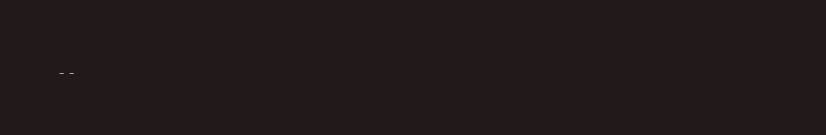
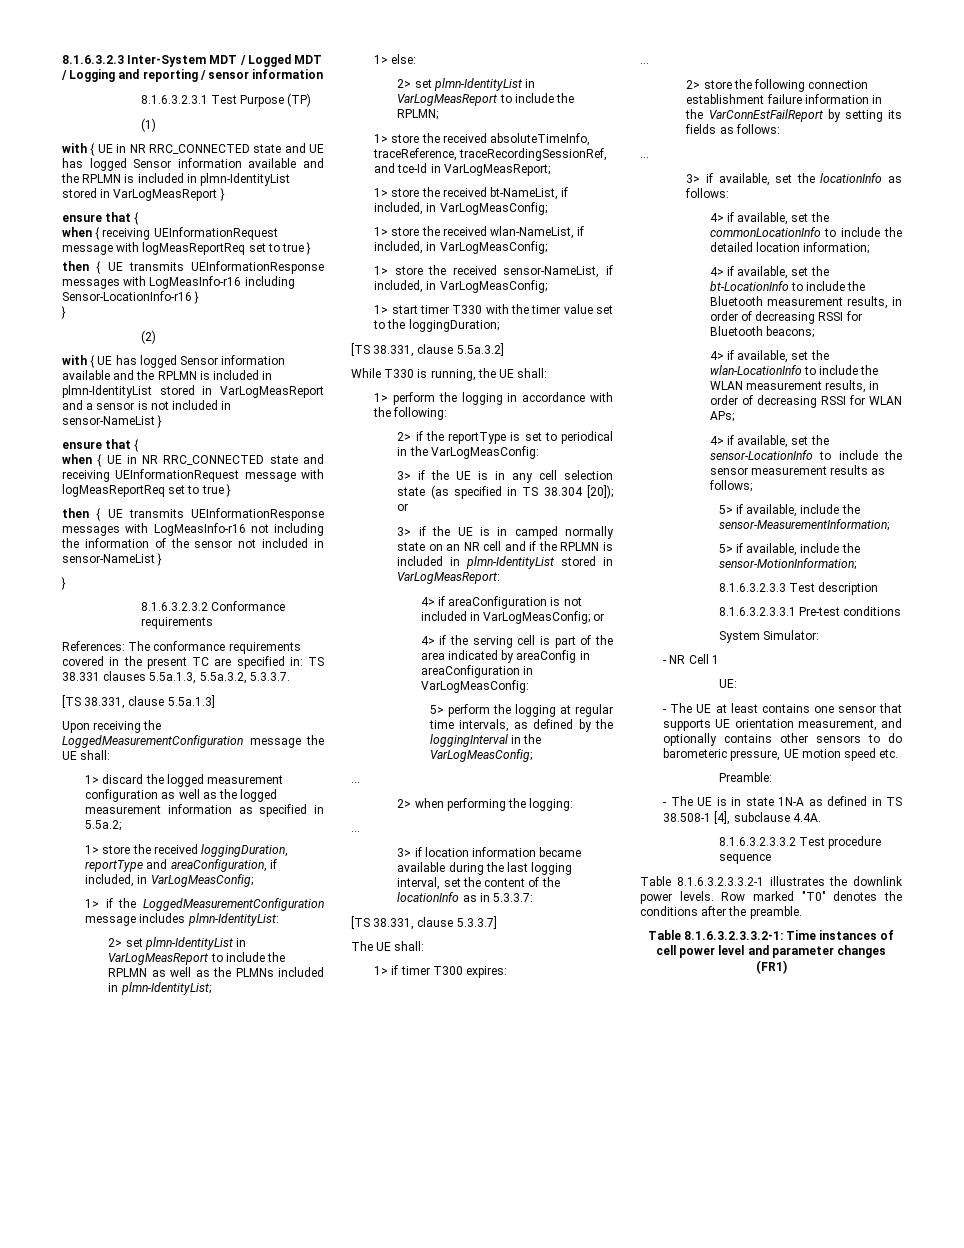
[59,73,74,77] - - -> [62,54,323,67] [61,69,324,82] [140,93,312,107] [140,118,156,132] [62,143,324,156] [62,158,324,171] [61,173,291,186] [62,188,225,201] [62,212,140,225] [62,227,278,240] [62,242,312,255] [62,261,324,274] [62,276,295,289] [62,291,200,304] [61,306,66,319] [140,330,156,344] [62,355,286,368] [62,370,273,380] [62,385,324,398] [62,400,232,410] [62,415,163,428] [62,439,140,452] [62,454,324,467] [62,469,324,482] [62,484,231,497] [62,508,324,521] [62,523,324,536] [61,538,324,548] [62,553,163,566] [61,577,66,590] [140,601,285,611] [140,617,213,629] [62,641,301,654] [62,656,324,669] [62,671,290,684] [62,695,215,709] [62,720,162,733] [62,735,324,748] [62,750,111,760] [85,774,284,787] [85,789,278,802] [85,804,324,817] [85,820,122,831] [85,844,289,857] [85,859,277,872] [85,874,253,887] [85,898,324,911] [85,913,279,926] [108,937,247,950] [108,952,286,965] [108,967,324,977] [108,982,211,995] [374,54,417,64] [397,78,536,91] [397,93,575,106] [397,109,439,120] [374,133,591,146] [373,148,608,161] [374,163,550,176] [374,187,569,200] [374,202,547,215] [374,226,585,239] [374,241,547,254] [374,265,613,278] [374,280,547,293] [374,304,613,314] [373,319,499,332] [351,343,504,357] [351,368,548,381] [374,392,613,405] [373,407,448,420] [397,431,613,444] [397,446,539,459] [397,470,613,483] [397,485,613,499] [397,503,409,511] [397,526,614,539] [397,541,613,551] [397,556,613,569] [397,572,501,584] [420,596,582,609] [420,611,605,624] [420,635,613,648] [420,650,590,663] [420,665,533,678] [420,680,529,693] [429,704,613,717] [428,719,613,732] [429,734,542,747] [429,749,532,762] [351,782,360,783] [397,798,574,811] [351,831,360,832] [397,847,582,857] [397,862,573,875] [397,877,560,890] [397,892,534,902] [351,916,497,930] [351,941,425,951] [374,965,508,978] [640,63,649,64] [686,79,869,92] [686,94,883,104] [685,109,902,122] [685,124,780,134] [640,157,649,158] [686,173,902,186] [685,188,730,198] [709,212,829,225] [709,227,902,237] [709,242,870,254] [709,266,829,279] [709,281,866,291] [709,296,902,309] [709,311,862,324] [709,326,814,338] [709,350,829,363] [709,365,879,375] [709,380,880,393] [709,395,902,408] [709,411,734,422] [709,435,829,448] [709,450,902,460] [709,465,886,475] [708,480,752,492] [718,504,860,517] [718,519,889,531] [718,543,860,556] [718,558,856,570] [718,582,879,595] [718,606,902,616] [718,630,819,643] [663,654,719,664] [718,679,737,688] [663,703,902,713] [663,718,902,731] [663,733,902,746] [663,748,899,761] [718,772,772,782] [663,796,902,806] [663,811,821,825] [718,836,882,849] [718,854,771,864] [640,876,903,886] [640,891,902,904] [640,906,802,919] [647,930,895,940] [655,945,887,958] [755,960,787,974] 8.1.6.3.2.3 Inter-System MDT / Logged MDT / Logging and reporting / sensor information // 8.1.6.3.2.3.1 Test Purpose (TP) // (1) // with { UE in NR RRC_CONNECTED state and UE has logged Sensor information available and the RPLMN is included in plmn-IdentityList stored in VarLogMeasReport } // ensure that { // when { receiving UEInformationRequest message with logMeasReportReq set to true } // then { UE transmits UEInformationResponse messages with LogMeasInfo-r16 including Sensor-LocationInfo-r16 } // } // (2) // with { UE has logged Sensor information available and the RPLMN is included in plmn-IdentityList stored in VarLogMeasReport and a sensor is not included in sensor-NameList } // ensure that { // when { UE in NR RRC_CONNECTED state and receiving UEInformationRequest message with logMeasReportReq set to true } // then { UE transmits UEInformationResponse messages with LogMeasInfo-r16 not including the information of the sensor not included in sensor-NameList } // } // 8.1.6.3.2.3.2 Conformance requirements // References: The conformance requirements covered in the present TC are specified in: TS 38.331 clauses 5.5a.1.3, 5.5a.3.2, 5.3.3.7. // [TS 38.331, clause 5.5a.1.3] // Upon receiving the LoggedMeasurementConfiguration message the UE shall: // 1> discard the logged measurement configuration as well as the logged measurement information as specified in 5.5a.2; // 1> store the received loggingDuration, reportType and areaConfiguration, if included, in VarLogMeasConfig; // 1> if the LoggedMeasurementConfiguration message includes plmn-IdentityList: // 2> set plmn-IdentityList in VarLogMeasReport to include the RPLMN as well as the PLMNs included in plmn-IdentityList; // 1> else: // 2> set plmn-IdentityList in VarLogMeasReport to include the RPLMN; // 1> store the received absoluteTimeInfo, traceReference, traceRecordingSessionRef, and tce-Id in VarLogMeasReport; // 1> store the received bt-NameList, if included, in VarLogMeasConfig; // 1> store the received wlan-NameList, if included, in VarLogMeasConfig; // 1> store the received sensor-NameList, if included, in VarLogMeasConfig; // 1> start timer T330 with the timer value set to the loggingDuration; // [TS 38.331, clause 5.5a.3.2] // While T330 is running, the UE shall: // 1> perform the logging in accordance with the following: // 2> if the reportType is set to periodical in the VarLogMeasConfig: // 3> if the UE is in any cell selection state (as specified in TS 38.304 [20]); or // 3> if the UE is in camped normally state on an NR cell and if the RPLMN is included in plmn-IdentityList stored in VarLogMeasReport: // 4> if areaConfiguration is not included in VarLogMeasConfig; or // 4> if the serving cell is part of the area indicated by areaConfig in areaConfiguration in VarLogMeasConfig: // 5> perform the logging at regular time intervals, as defined by the loggingInterval in the VarLogMeasConfig; // … // 2> when performing the logging: // … // 3> if location information became available during the last logging interval, set the content of the locationInfo as in 5.3.3.7: // [TS 38.331, clause 5.3.3.7] // The UE shall: // 1> if timer T300 expires: // … // 2> store the following connection establishment failure information in the VarConnEstFailReport by setting its fields as follows: // … // 3> if available, set the locationInfo as follows: // 4> if available, set the commonLocationInfo to include the detailed location information; // 4> if available, set the bt-LocationInfo to include the Bluetooth measurement results, in order of decreasing RSSI for Bluetooth beacons; // 4> if available, set the wlan-LocationInfo to include the WLAN measurement results, in order of decreasing RSSI for WLAN APs; // 4> if available, set the sensor-LocationInfo to include the sensor measurement results as follows; // 5> if available, include the sensor-MeasurementInformation; // 5> if available, include the sensor-MotionInformation; // 8.1.6.3.2.3.3 Test description // 8.1.6.3.2.3.3.1 Pre-test conditions // System Simulator: // - NR Cell 1 // UE: // - The UE at least contains one sensor that supports UE orientation measurement, and optionally contains other sensors to do barometeric pressure, UE motion speed etc. // Preamble: // - The UE is in state 1N-A as defined in TS 38.508-1 [4], subclause 4.4A. // 8.1.6.3.2.3.3.2 Test procedure sequence // Table 8.1.6.3.2.3.3.2-1 illustrates the downlink power levels. Row marked "T0" denotes the conditions after the preamble. // Table 8.1.6.3.2.3.3.2-1: Time instances of cell power level and parameter changes (FR1)

